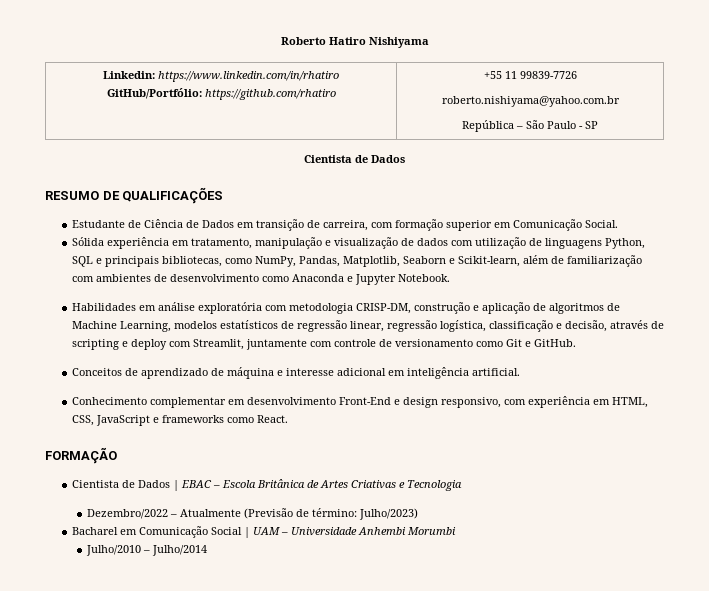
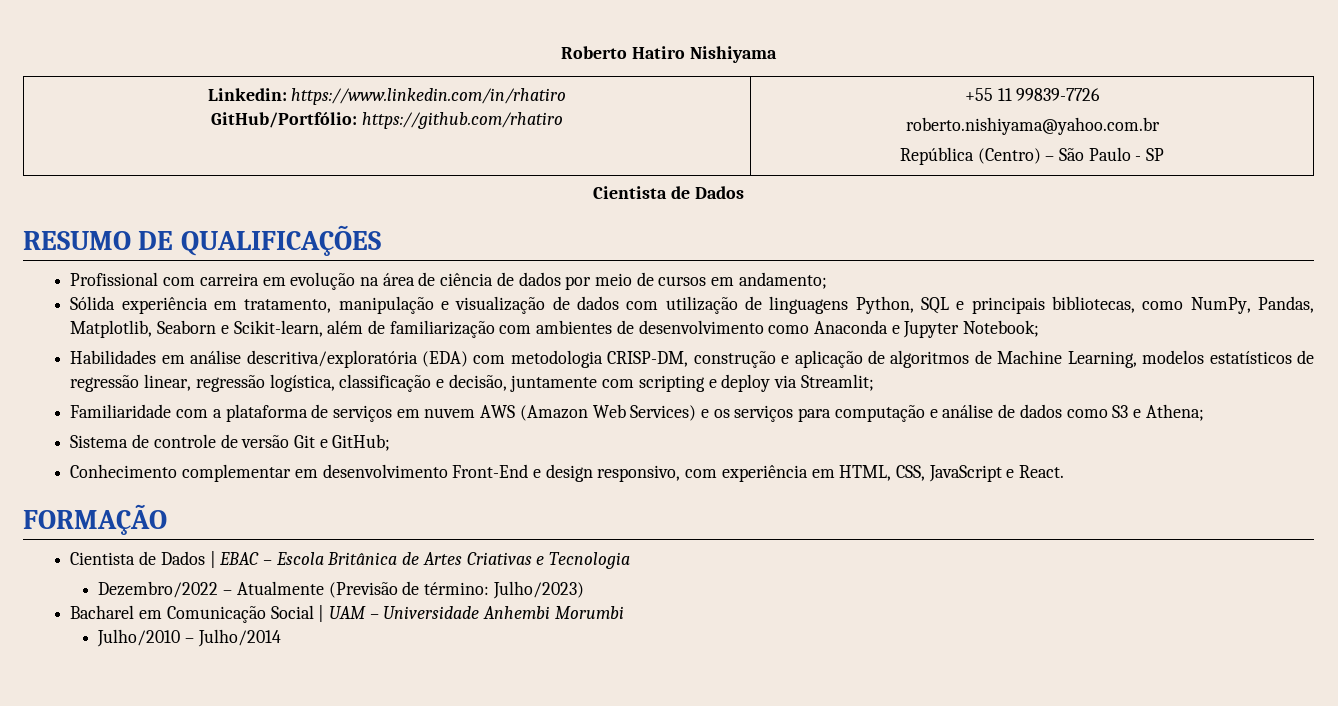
(514, 126) none -> [977,148,1041,164] (Centro)
[71,219,618,231] Estudante de Ciência de Dados em transição de carreira, com formação superior em Comunicação Social. -> [70,272,827,290] Profissional com carreira em evolução na área de ciência de dados por meio de cursos em andamento;
[397,274,450,282] Notebook. -> [963,320,1040,337] Notebook;
[197,302,262,314] exploratória -> [246,350,469,368] descritiva/exploratória (EDA)
[609,320,664,329] através de -> [510,375,635,392] juntamente com
[168,339,576,350] [71,367,520,379] com Streamlit, juntamente com controle de versionamento como Git e GitHub. // Conceitos de aprendizado de máquina e interesse adicional em inteligência artificial. -> [774,374,874,391] [70,404,1204,422] [70,434,391,451] via Streamlit; // Familiaridade com a plataforma de serviços em nuvem AWS (Amazon Web Services) e os serviços para computação e análise de dados como S3 e Athena; // Sistema de controle de versão Git e GitHub;
[161,415,254,423] frameworks como -> (1015, 473) none

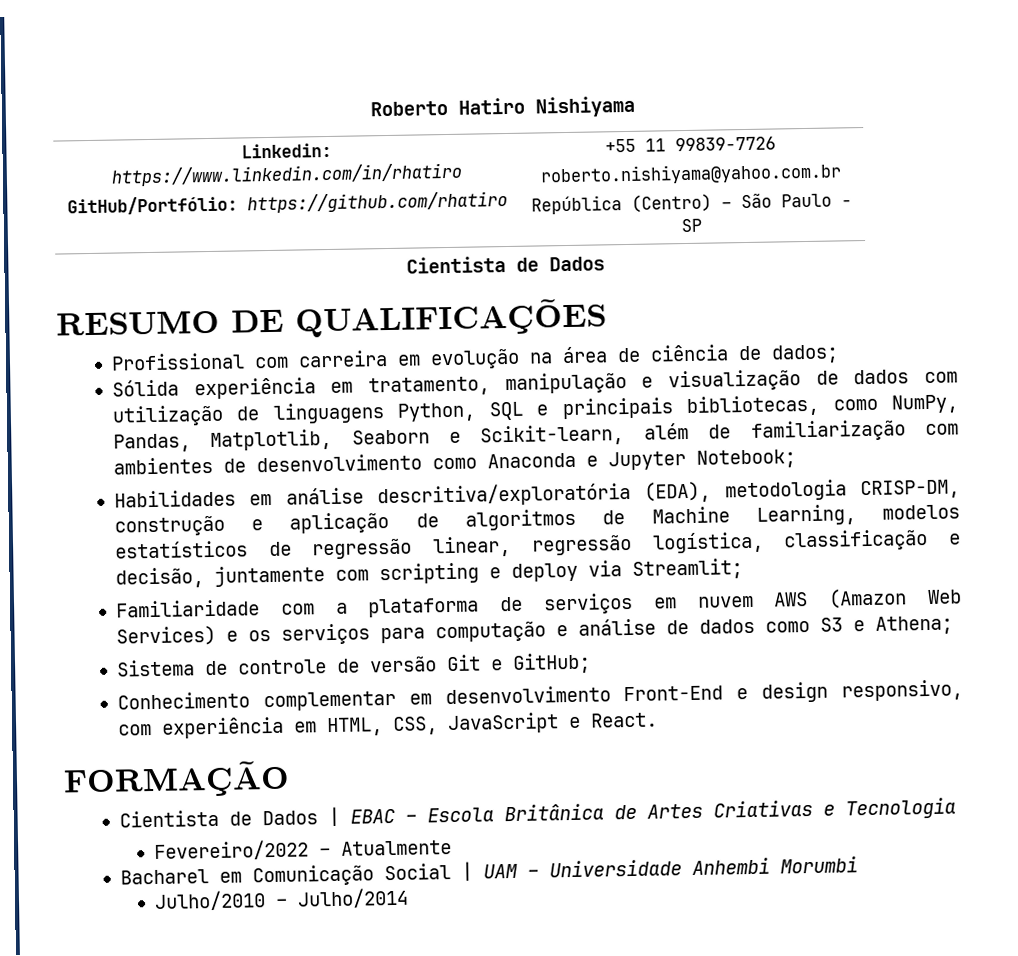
[518,272,827,290] dados por meio de cursos em andamento; -> [770,344,839,364] dados;
[422,351,506,367] (EDA) com -> [644,481,712,503] (EDA),
[98,581,219,598] Dezembro/2022 -> [154,839,310,861] Fevereiro/2022
[328,581,584,599] (Previsão de término: Julho/2023) -> (453, 848) none

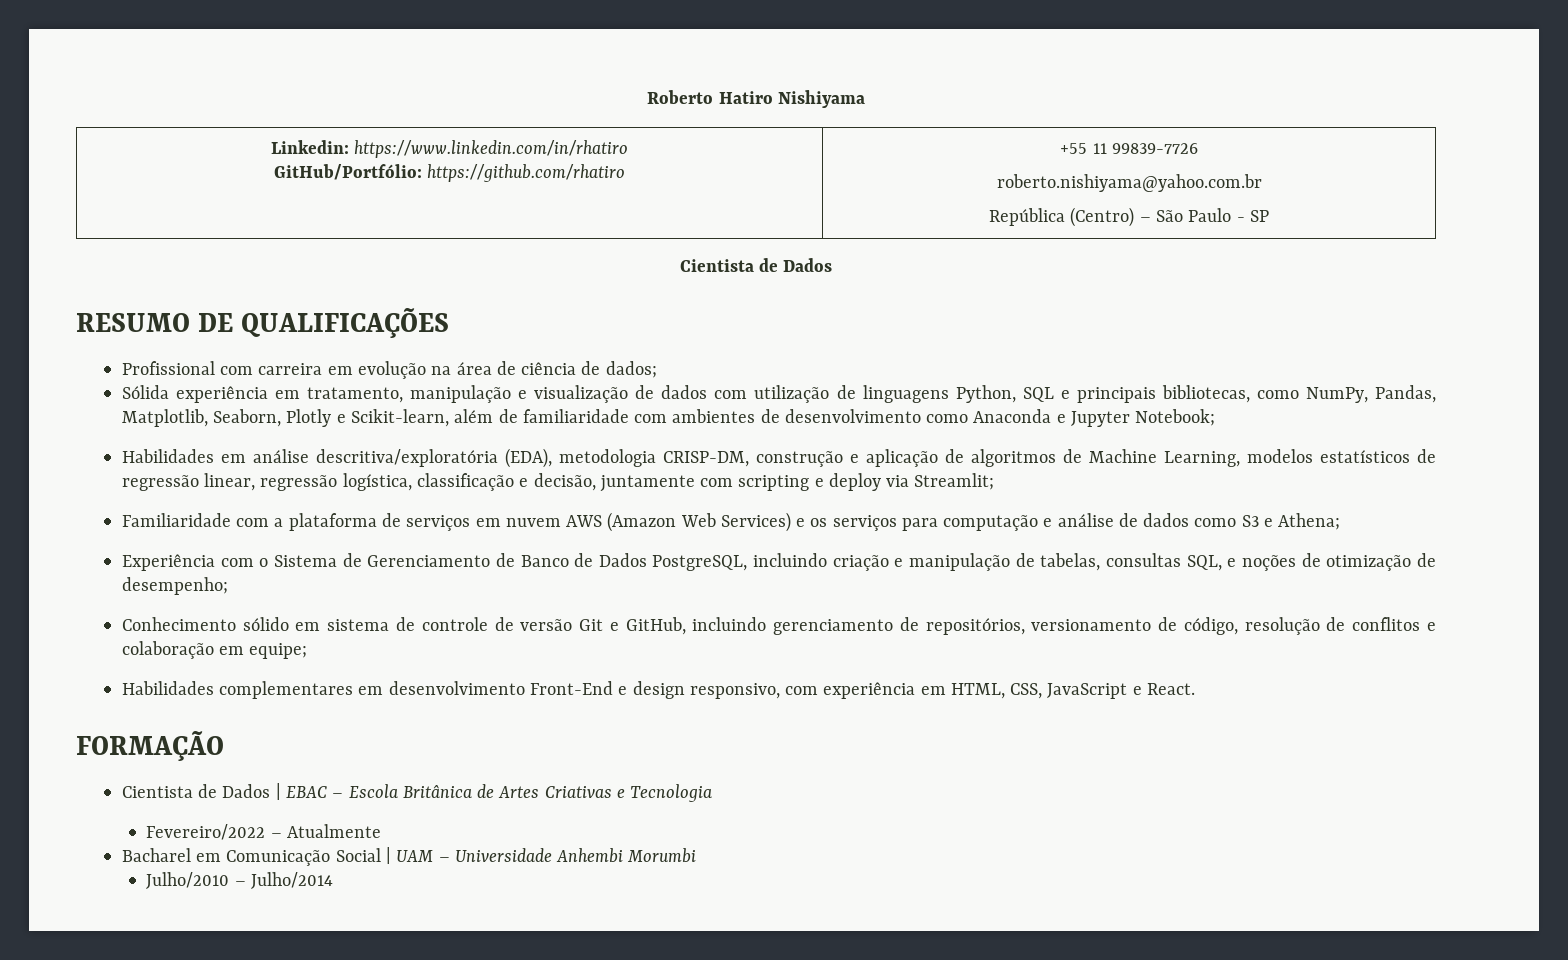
[351,429,430,445] Seaborn -> [213,409,332,427] Seaborn, Plotly
[750,419,906,442] familiarização -> [522,409,629,423] familiaridade
[116,659,195,677] Sistema -> [121,553,1437,571] [121,577,228,595] [121,617,390,631] Experiência com o Sistema de Gerenciamento de Banco de Dados PostgreSQL, incluindo criação e manipulação de tabelas, consultas SQL, e noções de otimização de desempenho; // Conhecimento sólido em sistema
[511,652,591,674] [116,690,396,712] GitHub; // Conhecimento complementar -> [625,617,1437,635] [121,641,308,659] [121,681,354,699] GitHub, incluindo gerenciamento de repositórios, versionamento de código, resolução de conflitos e colaboração em equipe; // Habilidades complementares

